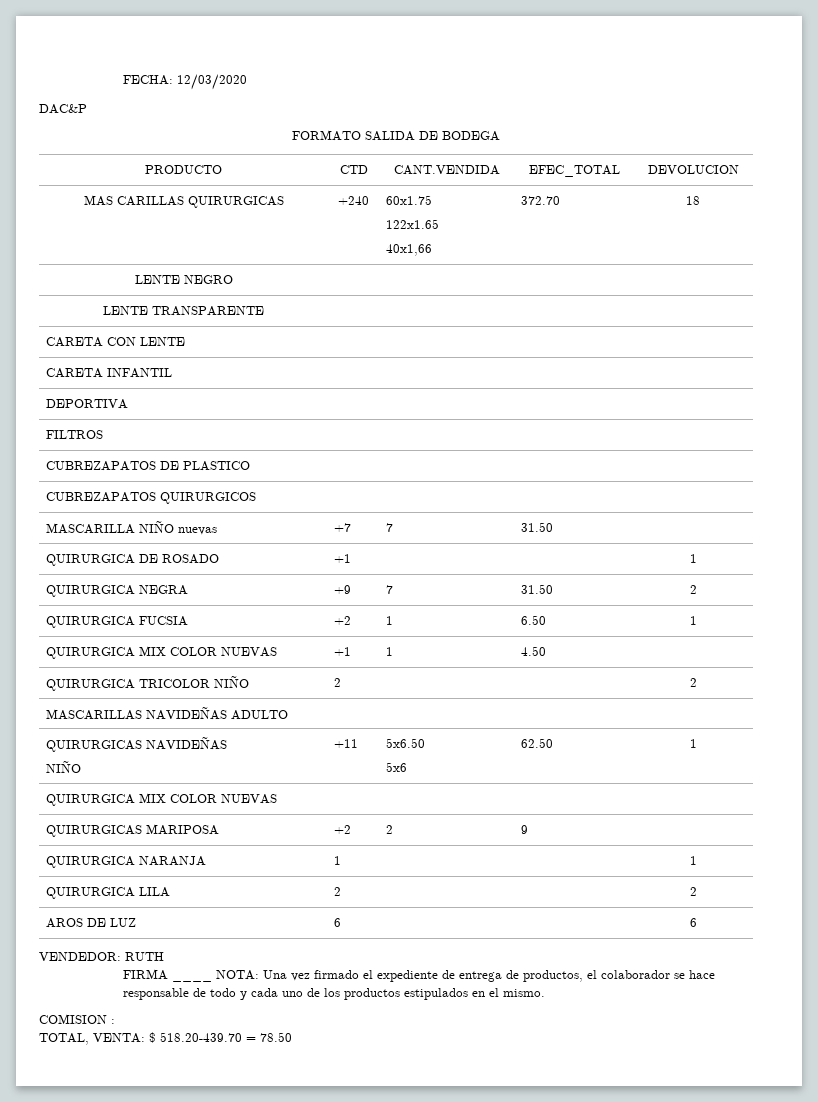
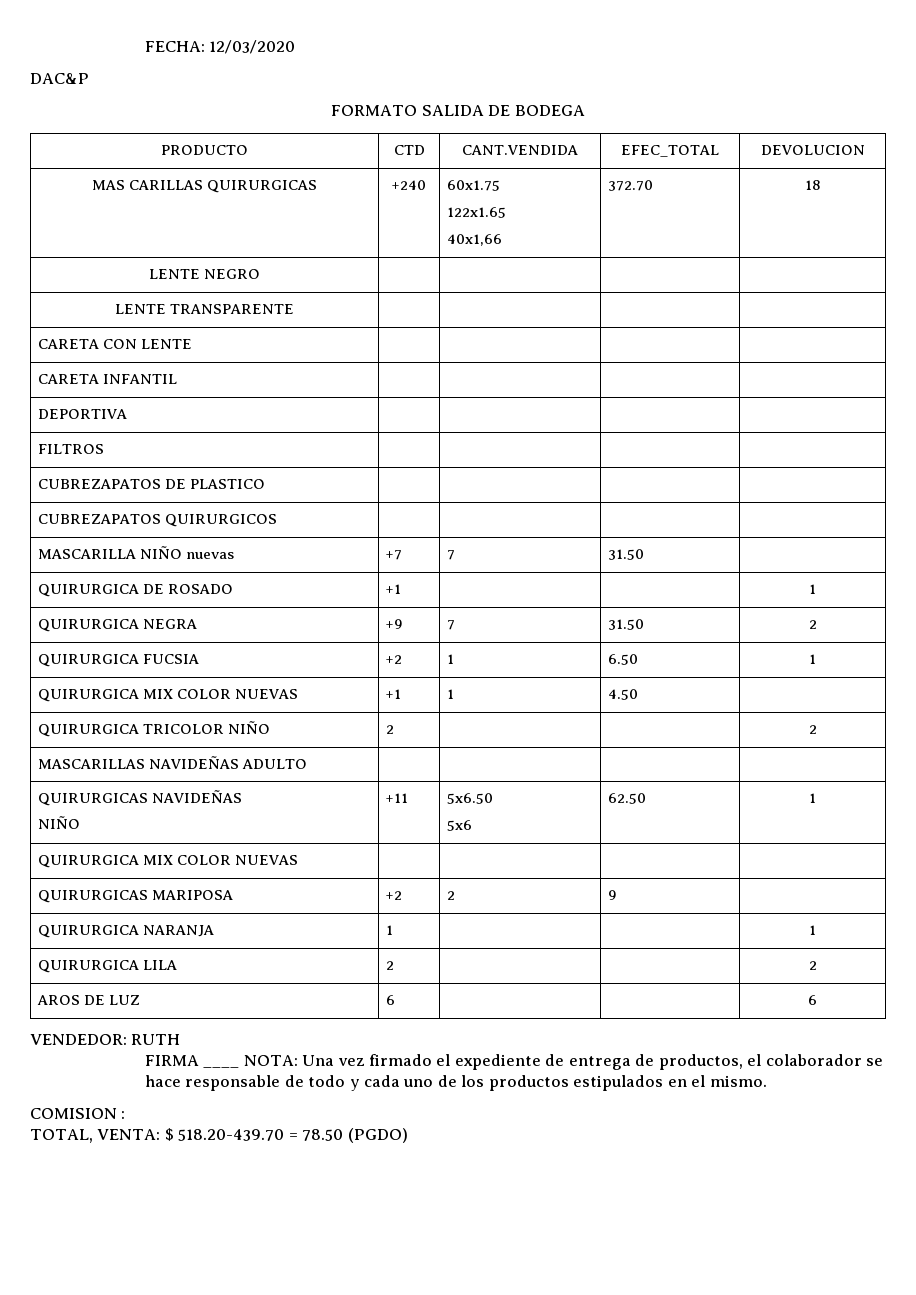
(292, 1037) none -> [347,1128,408,1143] (PGDO)

